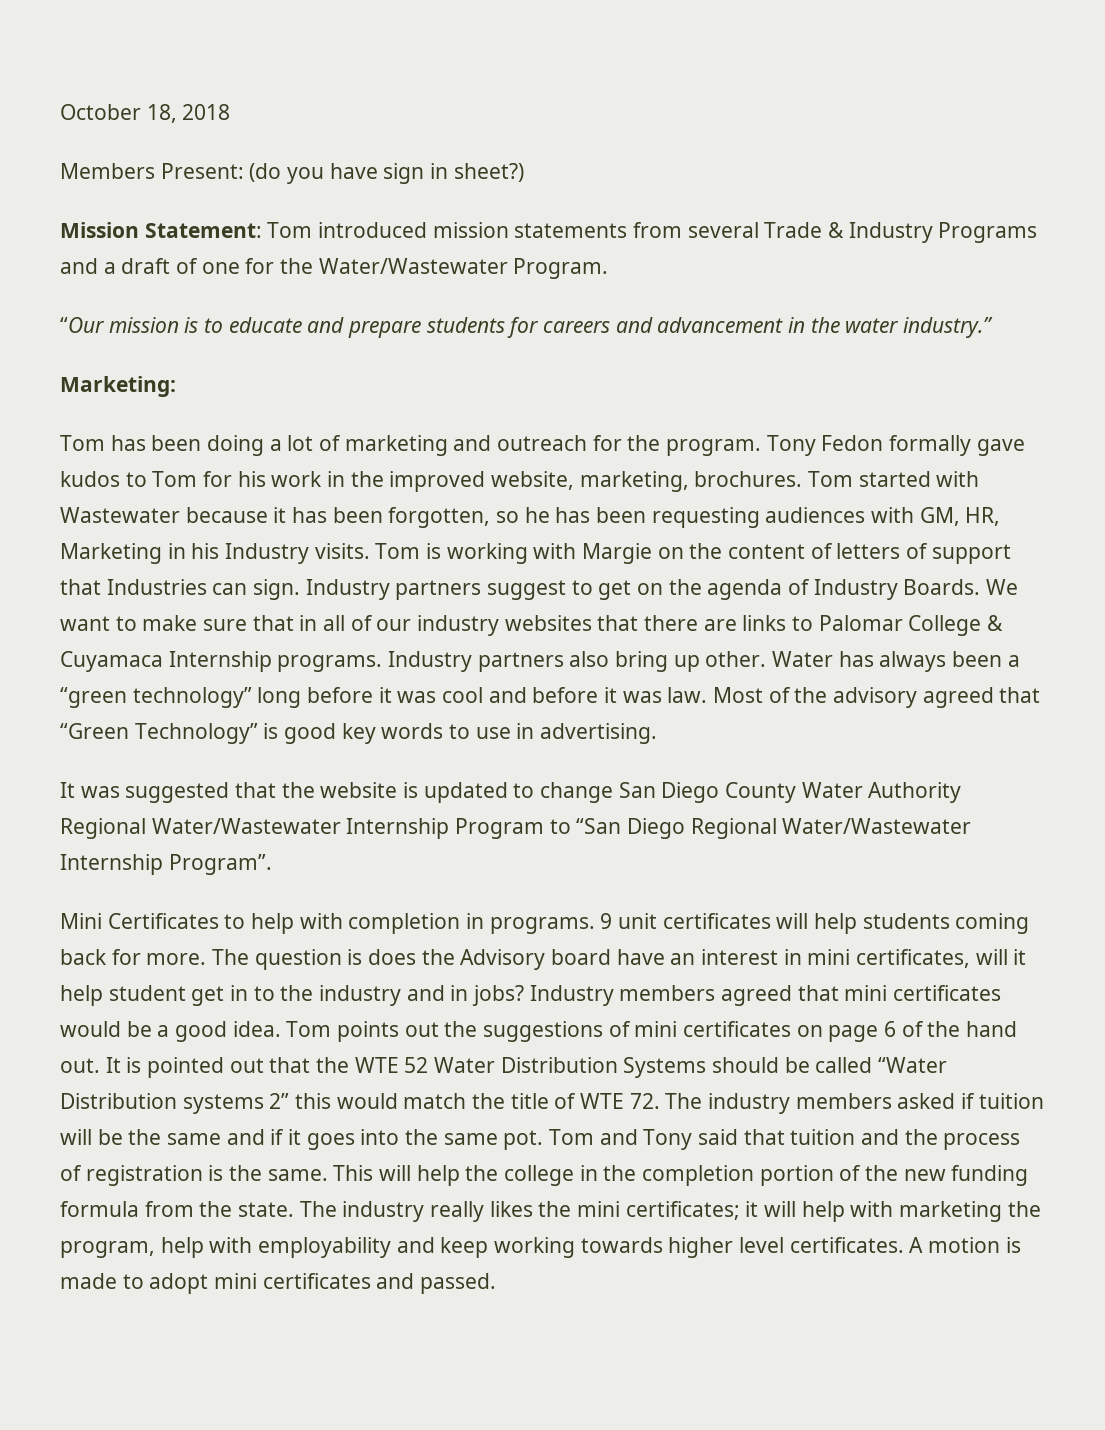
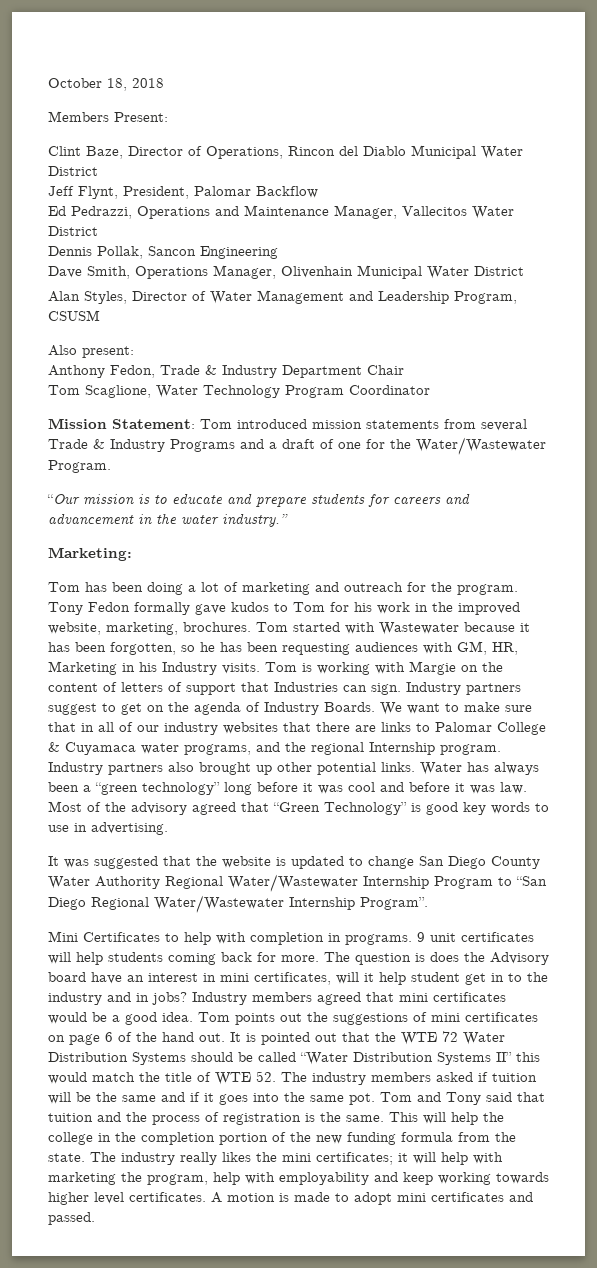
[249,163,524,184] (do you have sign in sheet?) -> [48,145,523,159] [48,166,98,176] [48,186,318,199] [48,205,514,219] [48,226,98,236] [48,246,278,259] [48,265,524,279] [48,290,517,304] [48,310,100,321] [48,345,134,358] [48,365,404,378] [48,385,430,398] // Clint Baze, Director of Operations, Rincon del Diablo Municipal Water District // Jeff Flynt, President, Palomar Backflow // Ed Pedrazzi, Operations and Maintenance Manager, Vallecitos Water District // Dennis Pollak, Sancon Engineering // Dave Smith, Operations Manager, Olivenhain Municipal Water District // Alan Styles, Director of Water Management and Leadership Program, CSUSM // Also present: // Anthony Fedon, Trade & Industry Department Chair // Tom Scaglione, Water Technology Program Coordinator
[168,651,767,672] Internship programs. Industry partners also bring up other. -> [141,742,501,755] [48,762,415,775] water programs, and the regional Internship program. Industry partners also brought up other potential links.
[404,1057,429,1073] 52 -> [442,1031,458,1042] 72
[182,1093,290,1114] systems 2” -> [437,1052,512,1065] Systems II”
[629,1093,660,1109] 72. -> [256,1071,276,1082] 52.

